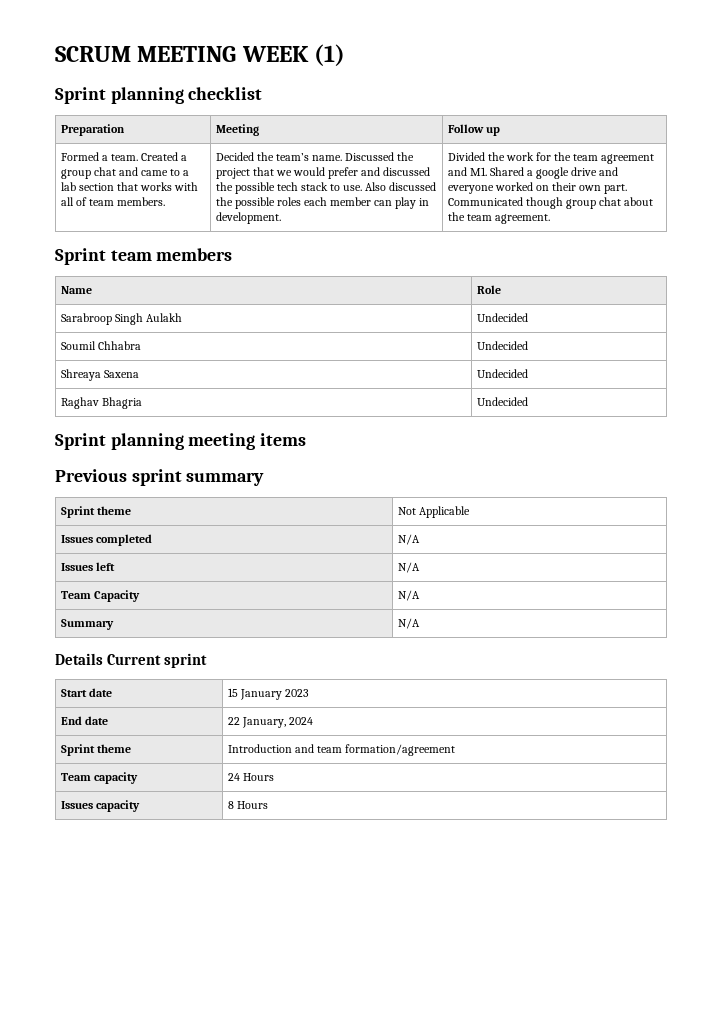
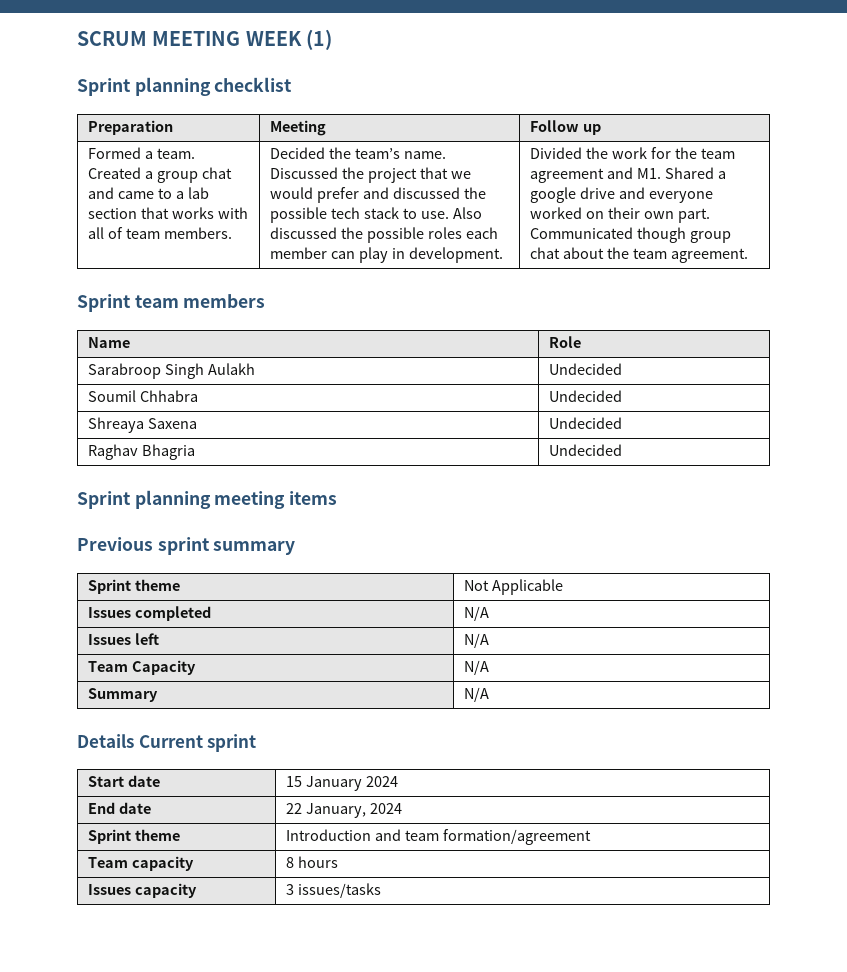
[284,689,309,697] 2023 -> [366,776,399,787] 2024
[227,773,274,781] 24 Hours -> [286,856,339,868] 8 hours
[227,801,268,809] 8 Hours -> [286,883,382,898] 3 issues/tasks

